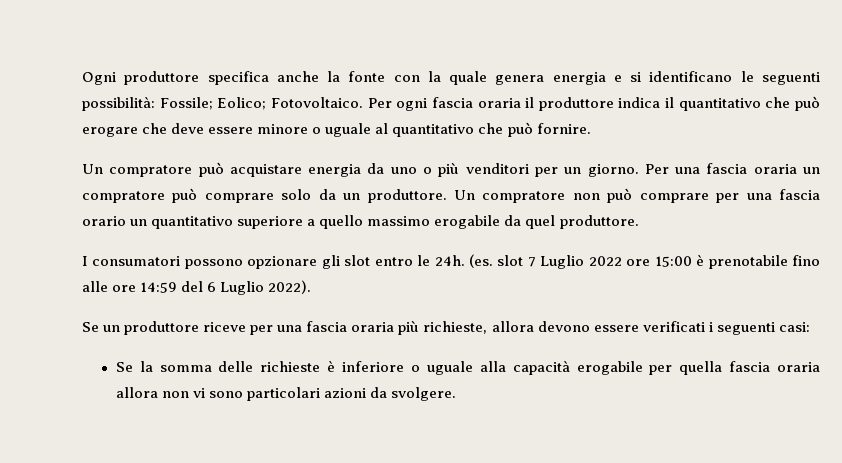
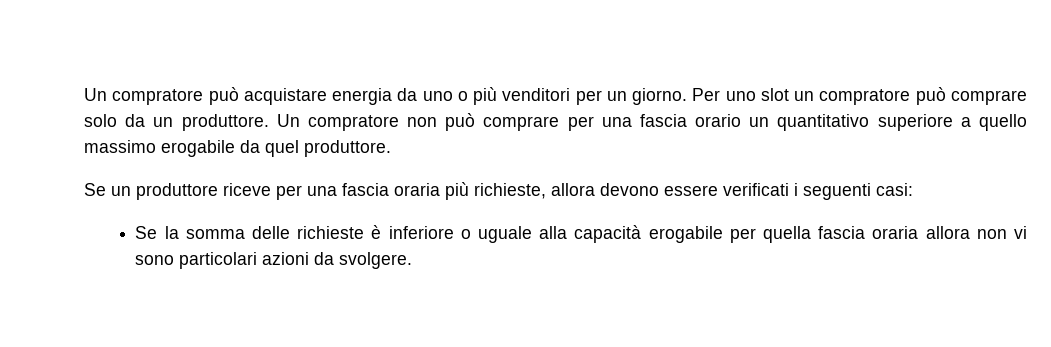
[82,71,820,85] [82,96,820,111] [82,122,591,137] Ogni produttore specifica anche la fonte con la quale genera energia e si identificano le seguenti possibilità: Fossile; Eolico; Fotovoltaico. Per ogni fascia oraria il produttore indica il quantitativo che può erogare che deve essere minore o uguale al quantitativo che può fornire. // -> (84, 94) none
[675,163,797,174] una fascia oraria -> [725,88,789,101] uno slot
[82,254,821,269] [82,280,312,295] // I consumatori possono opzionare gli slot entro le 24h. (es. slot 7 Luglio 2022 ore 15:00 è prenotabile fino alle ore 14:59 del 6 Luglio 2022). -> (391, 148) none

